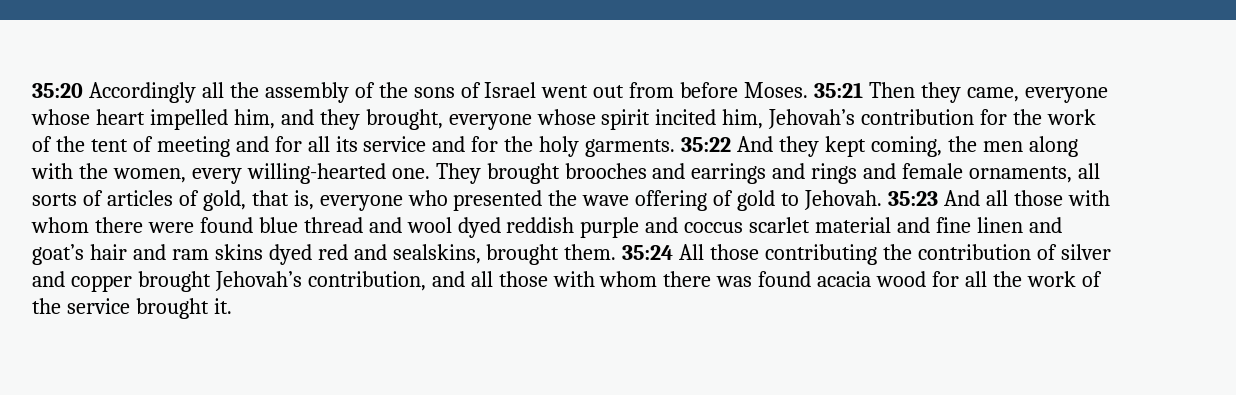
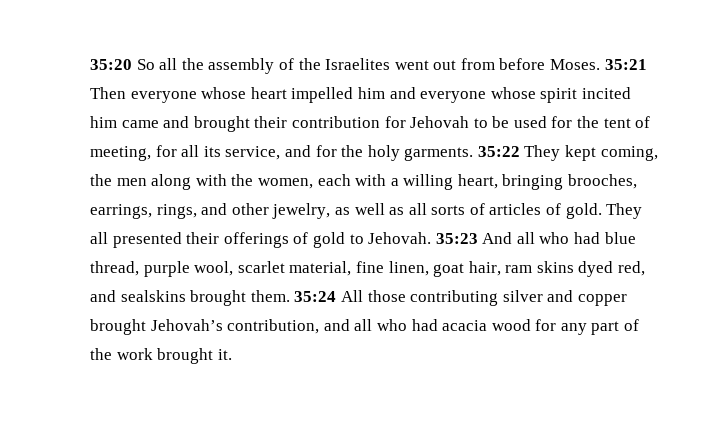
[88,82,196,103] Accordingly -> [136,59,155,70] So
[413,82,537,98] sons of Israel -> [325,58,391,70] Israelites
[920,82,1019,103] they came, -> (126, 93) none
[233,109,1097,130] [32,136,52,152] him, and they brought, everyone whose spirit incited him, Jehovah’s contribution for the work of -> [357,87,631,103] [90,116,573,132] him and everyone whose spirit incited him came and brought their contribution for Jehovah to be used for
[156,136,269,157] meeting and -> [90,146,151,161] meeting,
[363,136,427,152] service -> [225,146,281,160] service,
[737,136,819,157] And they -> [524,145,561,161] They
[191,163,1073,184] every willing-hearted one. They brought brooches and earrings and rings and female ornaments, -> [317,174,638,190] [90,203,405,219] each with a willing heart, bringing brooches, earrings, rings, and other jewelry, as well as
[202,190,708,211] gold, that is, everyone who presented the wave offering -> [565,203,643,219] [90,232,289,248] gold. They all presented their offerings
[1013,190,1110,206] [31,217,1062,238] [32,244,481,265] those with whom there were found blue thread and wool dyed reddish purple and coccus scarlet material and fine linen and goat’s hair and ram skins dyed red and sealskins, -> [539,232,636,244] [90,261,646,277] [90,290,186,302] who had blue thread, purple wool, scarlet material, fine linen, goat hair, ram skins dyed red, and sealskins
[883,244,1057,260] the contribution of -> (499, 298) none
[498,271,1102,287] [32,298,130,314] those with whom there was found acacia wood for all the work of the service -> [376,319,640,335] [90,348,153,360] who had acacia wood for any part of the work

